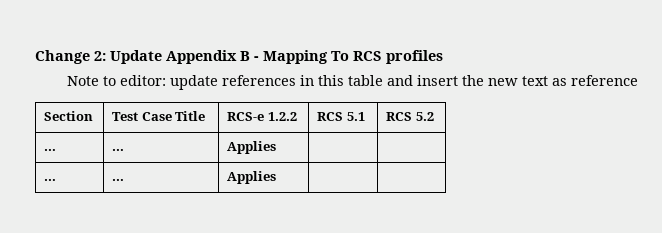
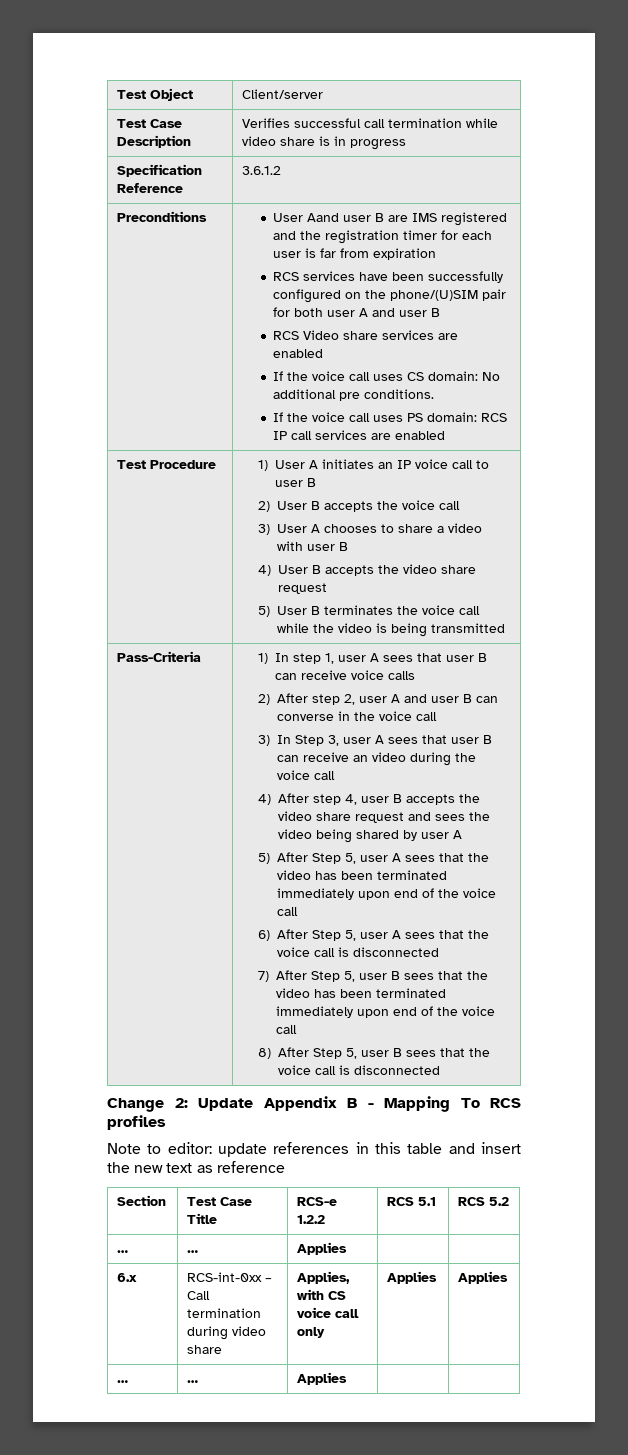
(35, 57) none -> [117,88,194,101] [242,89,324,99] [117,119,183,128] [117,135,192,148] [242,118,499,128] [242,136,407,150] [117,164,203,177] [117,183,184,193] [242,166,282,175] [117,211,208,222] [273,212,508,226] [273,230,493,244] [273,248,437,260] [273,271,504,283] [273,289,507,303] [273,307,441,317] [273,330,459,340] [273,349,324,358] [273,371,501,381] [273,389,435,401] [273,412,508,422] [273,430,446,440] [117,460,217,469] [257,459,489,471] [274,478,316,487] [257,500,460,512] [257,523,482,535] [276,541,348,551] [257,564,476,576] [277,583,327,594] [257,605,480,617] [276,623,505,637] [117,651,202,662] [257,653,487,664] [274,670,415,680] [257,693,498,705] [276,711,437,721] [257,735,492,746] [276,752,476,766] [276,770,335,780] [257,793,480,805] [277,811,490,823] [277,829,462,843] [257,852,489,864] [276,870,447,880] [276,888,496,900] [276,907,298,916] [257,929,489,941] [276,947,439,957] [257,970,488,982] [275,988,446,998] [275,1006,495,1018] [275,1025,297,1034] [257,1047,490,1059] [277,1065,440,1075] Test Object | Client/server // Test Case Description | Verifies successful call termination while video share is in progress // Specification Reference | 3.6.1.2 // Preconditions | User Aand user B are IMS registered and the registration timer for each user is far from expiration // RCS services have been successfully configured on the phone/(U)SIM pair for both user A and user B // RCS Video share services are enabled // If the voice call uses CS domain: No additional pre conditions. // If the voice call uses PS domain: RCS IP call services are enabled // Test Procedure | 1) User A initiates an IP voice call to user B // 2) User B accepts the voice call // 3) User A chooses to share a video with user B // 4) User B accepts the video share request // 5) User B terminates the voice call while the video is being transmitted // Pass-Criteria | 1) In step 1, user A sees that user B can receive voice calls // 2) After step 2, user A and user B can converse in the voice call // 3) In Step 3, user A sees that user B can receive an video during the voice call // 4) After step 4, user B accepts the video share request and sees the video being shared by user A // 5) After Step 5, user A sees that the video has been terminated immediately upon end of the voice call // 6) After Step 5, user A sees that the voice call is disconnected // 7) After Step 5, user B sees that the video has been terminated immediately upon end of the voice call // 8) After Step 5, user B sees that the voice call is disconnected //
(277, 147) none -> [117,1273,138,1282] [187,1272,273,1282] [187,1291,211,1300] [187,1308,262,1318] [187,1326,267,1340] [187,1345,223,1354] [297,1271,351,1284] [297,1289,347,1300] [297,1307,360,1318] [297,1327,326,1338] [387,1271,438,1284] [458,1271,509,1284] // 6.x | RCS-int-0xx – Call termination during video share | Applies, with CS voice call only | Applies | Applies

